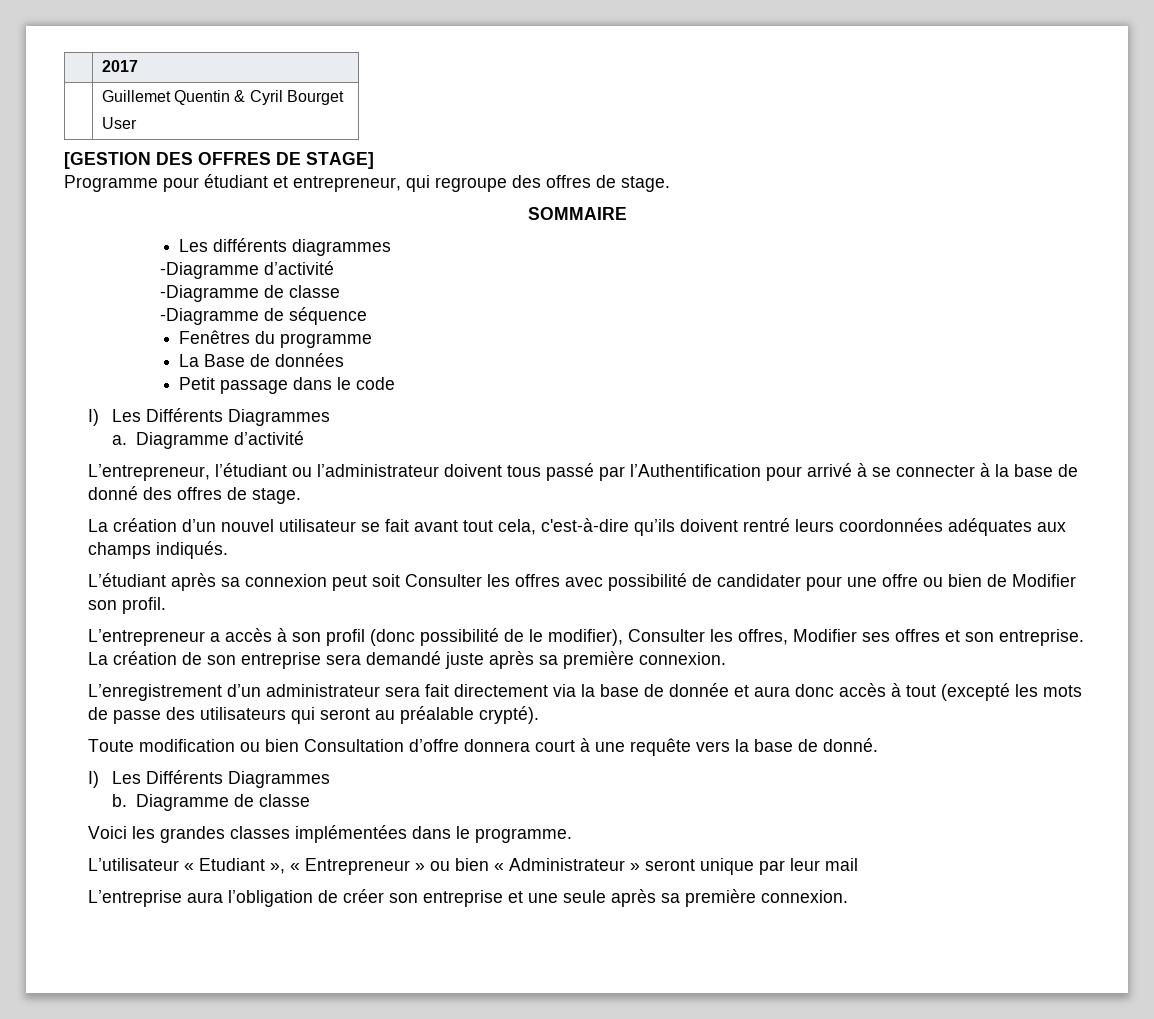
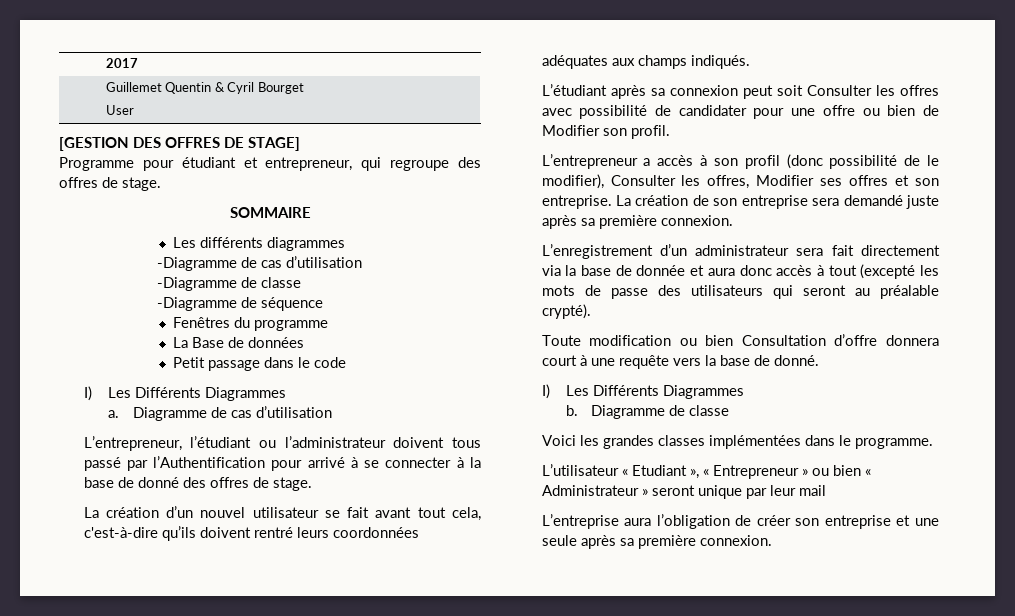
[264,261,335,275] d’activité -> [241,256,363,268] de cas d’utilisation
[234,431,305,445] d’activité -> [210,406,332,418] de cas d’utilisation

